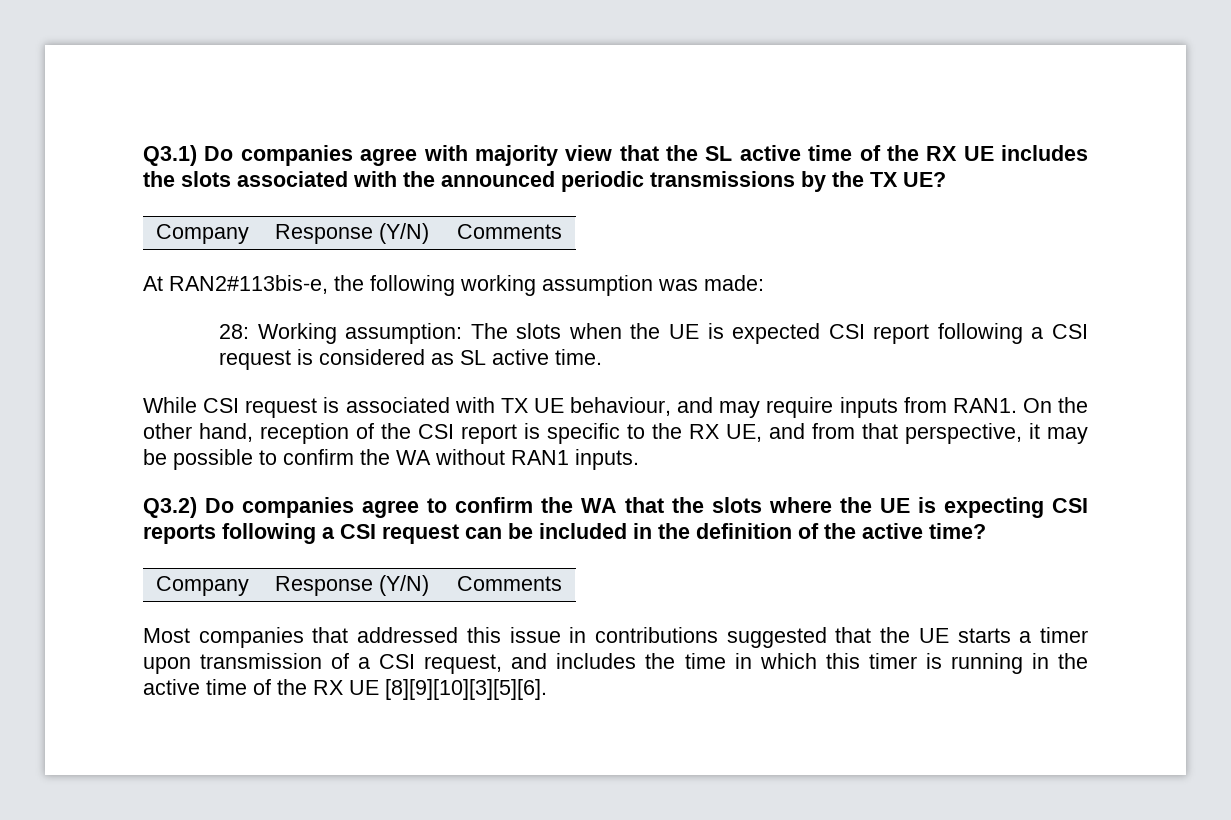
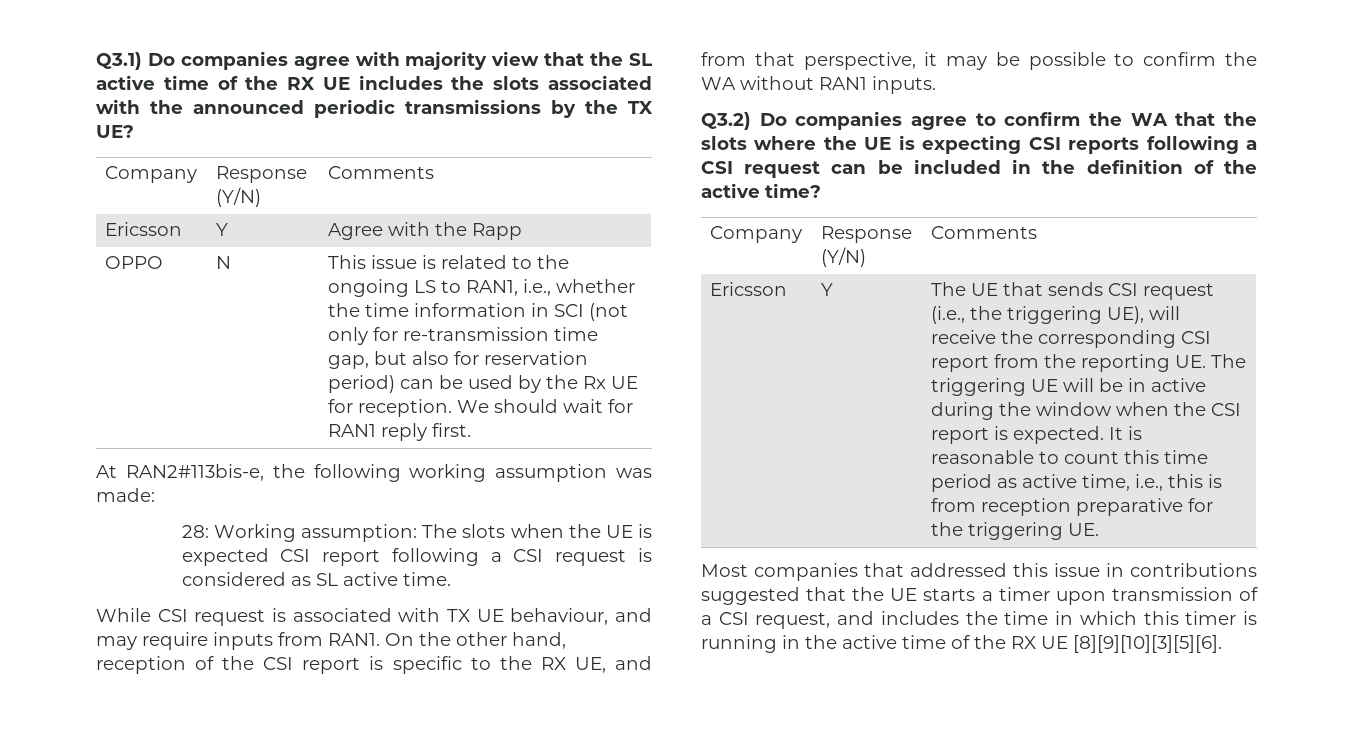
(562, 231) none -> [105,222,183,236] [216,223,229,236] [328,222,523,240] [105,256,164,269] [216,256,232,269] [328,255,570,269] [328,279,636,297] [328,303,629,321] [328,327,599,345] [328,351,589,369] [328,375,639,393] [328,399,634,417] [328,423,472,441] // Ericsson | Y | Agree with the Rapp // OPPO | N | This issue is related to the ongoing LS to RAN1, i.e., whether the time information in SCI (not only for re-transmission time gap, but also for reservation period) can be used by the Rx UE for reception. We should wait for RAN1 reply first.
(562, 583) none -> [710,282,788,296] [821,283,834,296] [931,282,1215,300] [931,306,1181,324] [931,330,1212,348] [931,354,1247,372] [931,378,1207,396] [931,402,1242,420] [931,426,1143,444] [931,450,1209,464] [931,474,1223,492] [931,498,1214,516] [931,522,1100,540] // Ericsson | Y | The UE that sends CSI request (i.e., the triggering UE), will receive the corresponding CSI report from the reporting UE. The triggering UE will be in active during the window when the CSI report is expected. It is reasonable to count this time period as active time, i.e., this is from reception preparative for the triggering UE.

